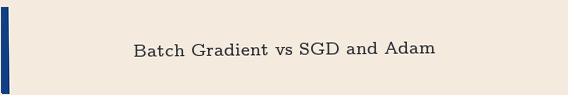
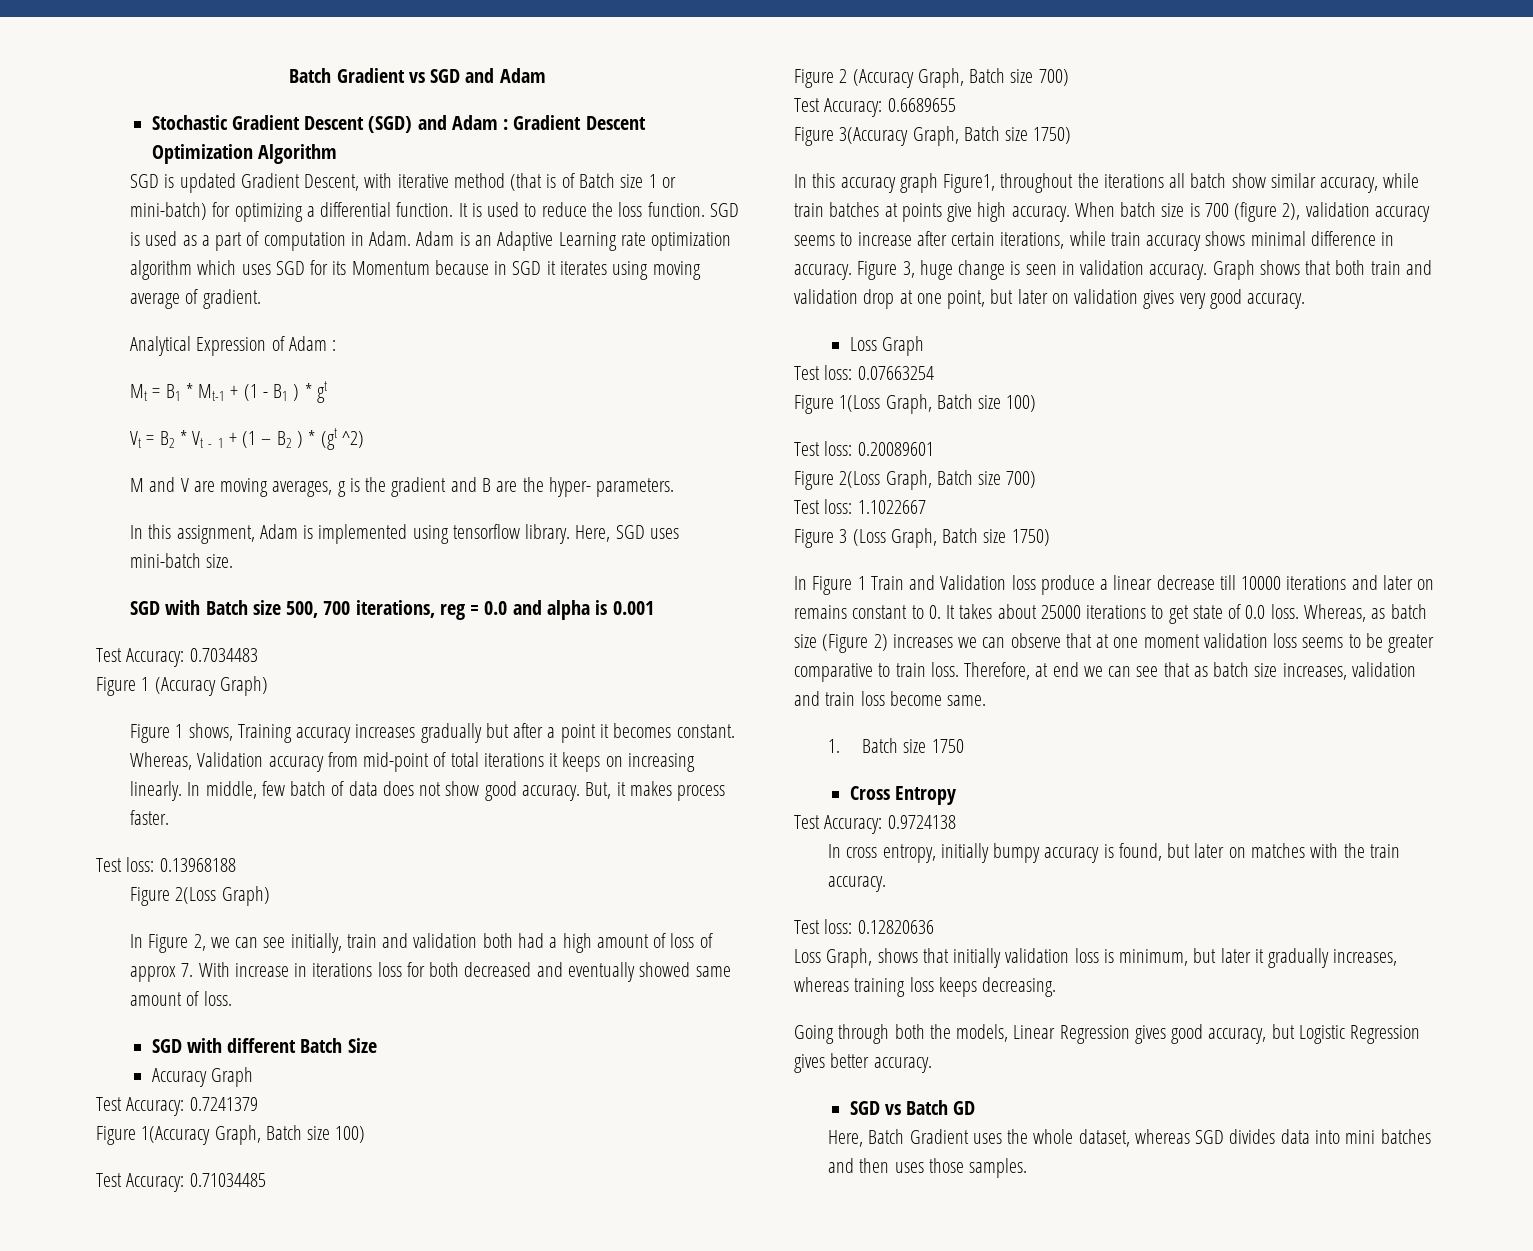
(436, 47) none -> [151,115,646,133] [151,144,337,164] [130,173,676,193] [130,202,739,222] [130,231,732,251] [130,260,701,280] [130,289,261,309] [130,336,337,356] [130,381,328,403] [130,428,364,450] [130,477,675,497] [130,524,679,544] [130,553,234,568] [130,600,654,620] [96,648,258,667] [96,676,268,696] [130,723,735,743] [130,752,696,772] [130,781,726,801] [130,810,170,825] [96,857,236,872] [130,886,270,906] [130,933,713,953] [130,962,731,982] [130,991,232,1006] [151,1038,377,1053] [151,1067,253,1087] [96,1097,258,1116] [96,1125,366,1145] [96,1173,266,1192] [794,68,1069,88] [794,98,956,117] [794,126,1072,146] [794,173,1420,193] [794,202,1430,222] [794,231,1395,251] [794,260,1432,280] [794,289,1306,309] [849,336,924,356] [794,365,934,380] [794,394,1037,414] [794,441,934,456] [794,470,1037,490] [794,499,926,514] [794,528,1050,548] [794,575,1435,595] [794,604,1427,624] [794,633,1435,653] [794,662,1416,682] [794,691,987,706] [828,738,964,753] [849,786,956,805] [794,815,956,834] [828,843,1400,863] [828,876,887,892] [794,919,934,934] [794,948,1398,968] [794,977,1057,997] [794,1024,1421,1044] [794,1053,932,1073] [849,1100,976,1115] [828,1129,1431,1147] [828,1158,1028,1178] // Stochastic Gradient Descent (SGD) and Adam : Gradient Descent Optimization Algorithm // SGD is updated Gradient Descent, with iterative method (that is of Batch size 1 or mini-batch) for optimizing a differential function. It is used to reduce the loss function. SGD is used as a part of computation in Adam. Adam is an Adaptive Learning rate optimization algorithm which uses SGD for its Momentum because in SGD it iterates using moving average of gradient. // Analytical Expression of Adam : // Mt = B1 * Mt-1 + (1 - B1 ) * gt // Vt = B2 * Vt - 1 + (1 – B2 ) * (gt ^2) // M and V are moving averages, g is the gradient and B are the hyper- parameters. // In this assignment, Adam is implemented using tensorflow library. Here, SGD uses mini-batch size. // SGD with Batch size 500, 700 iterations, reg = 0.0 and alpha is 0.001 // Test Accuracy: 0.7034483 // Figure 1 (Accuracy Graph) // Figure 1 shows, Training accuracy increases gradually but after a point it becomes constant. Whereas, Validation accuracy from mid-point of total iterations it keeps on increasing linearly. In middle, few batch of data does not show good accuracy. But, it makes process faster. // Test loss: 0.13968188 // Figure 2(Loss Graph) // In Figure 2, we can see initially, train and validation both had a high amount of loss of approx 7. With increase in iterations loss for both decreased and eventually showed same amount of loss. // SGD with different Batch Size // Accuracy Graph // Test Accuracy: 0.7241379 // Figure 1(Accuracy Graph, Batch size 100) // Test Accuracy: 0.71034485 // Figure 2 (Accuracy Graph, Batch size 700) // Test Accuracy: 0.6689655 // Figure 3(Accuracy Graph, Batch size 1750) // In this accuracy graph Figure1, throughout the iterations all batch show similar accuracy, while train batches at points give high accuracy. When batch size is 700 (figure 2), validation accuracy seems to increase after certain iterations, while train accuracy shows minimal difference in accuracy. Figure 3, huge change is seen in validation accuracy. Graph shows that both train and validation drop at one point, but later on validation gives very good accuracy. // Loss Graph // Test loss: 0.07663254 // Figure 1(Loss Graph, Batch size 100) // Test loss: 0.20089601 // Figure 2(Loss Graph, Batch size 700) // Test loss: 1.1022667 // Figure 3 (Loss Graph, Batch size 1750) // In Figure 1 Train and Validation loss produce a linear decrease till 10000 iterations and later on remains constant to 0. It takes about 25000 iterations to get state of 0.0 loss. Whereas, as batch size (Figure 2) increases we can observe that at one moment validation loss seems to be greater comparative to train loss. Therefore, at end we can see that as batch size increases, validation and train loss become same. // 1. Batch size 1750 // Cross Entropy // Test Accuracy: 0.9724138 // In cross entropy, initially bumpy accuracy is found, but later on matches with the train accuracy. // Test loss: 0.12820636 // Loss Graph, shows that initially validation loss is minimum, but later it gradually increases, whereas training loss keeps decreasing. // Going through both the models, Linear Regression gives good accuracy, but Logistic Regression gives better accuracy. // SGD vs Batch GD // Here, Batch Gradient uses the whole dataset, whereas SGD divides data into mini batches and then uses those samples.

